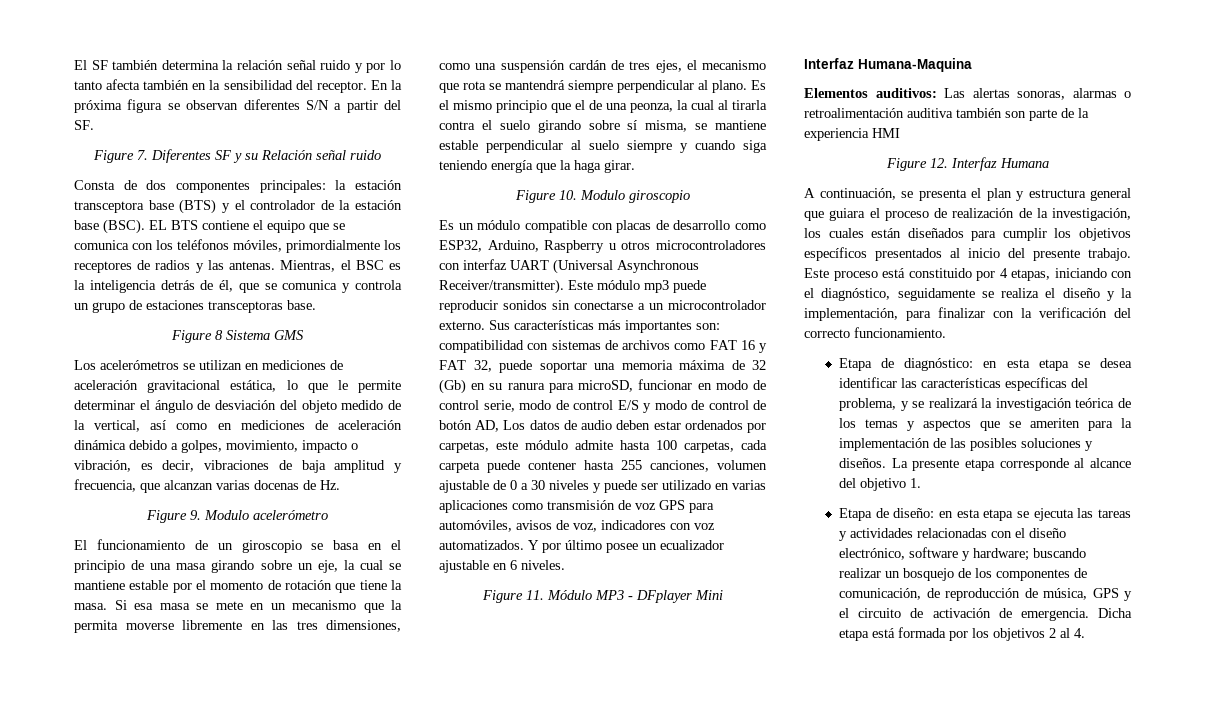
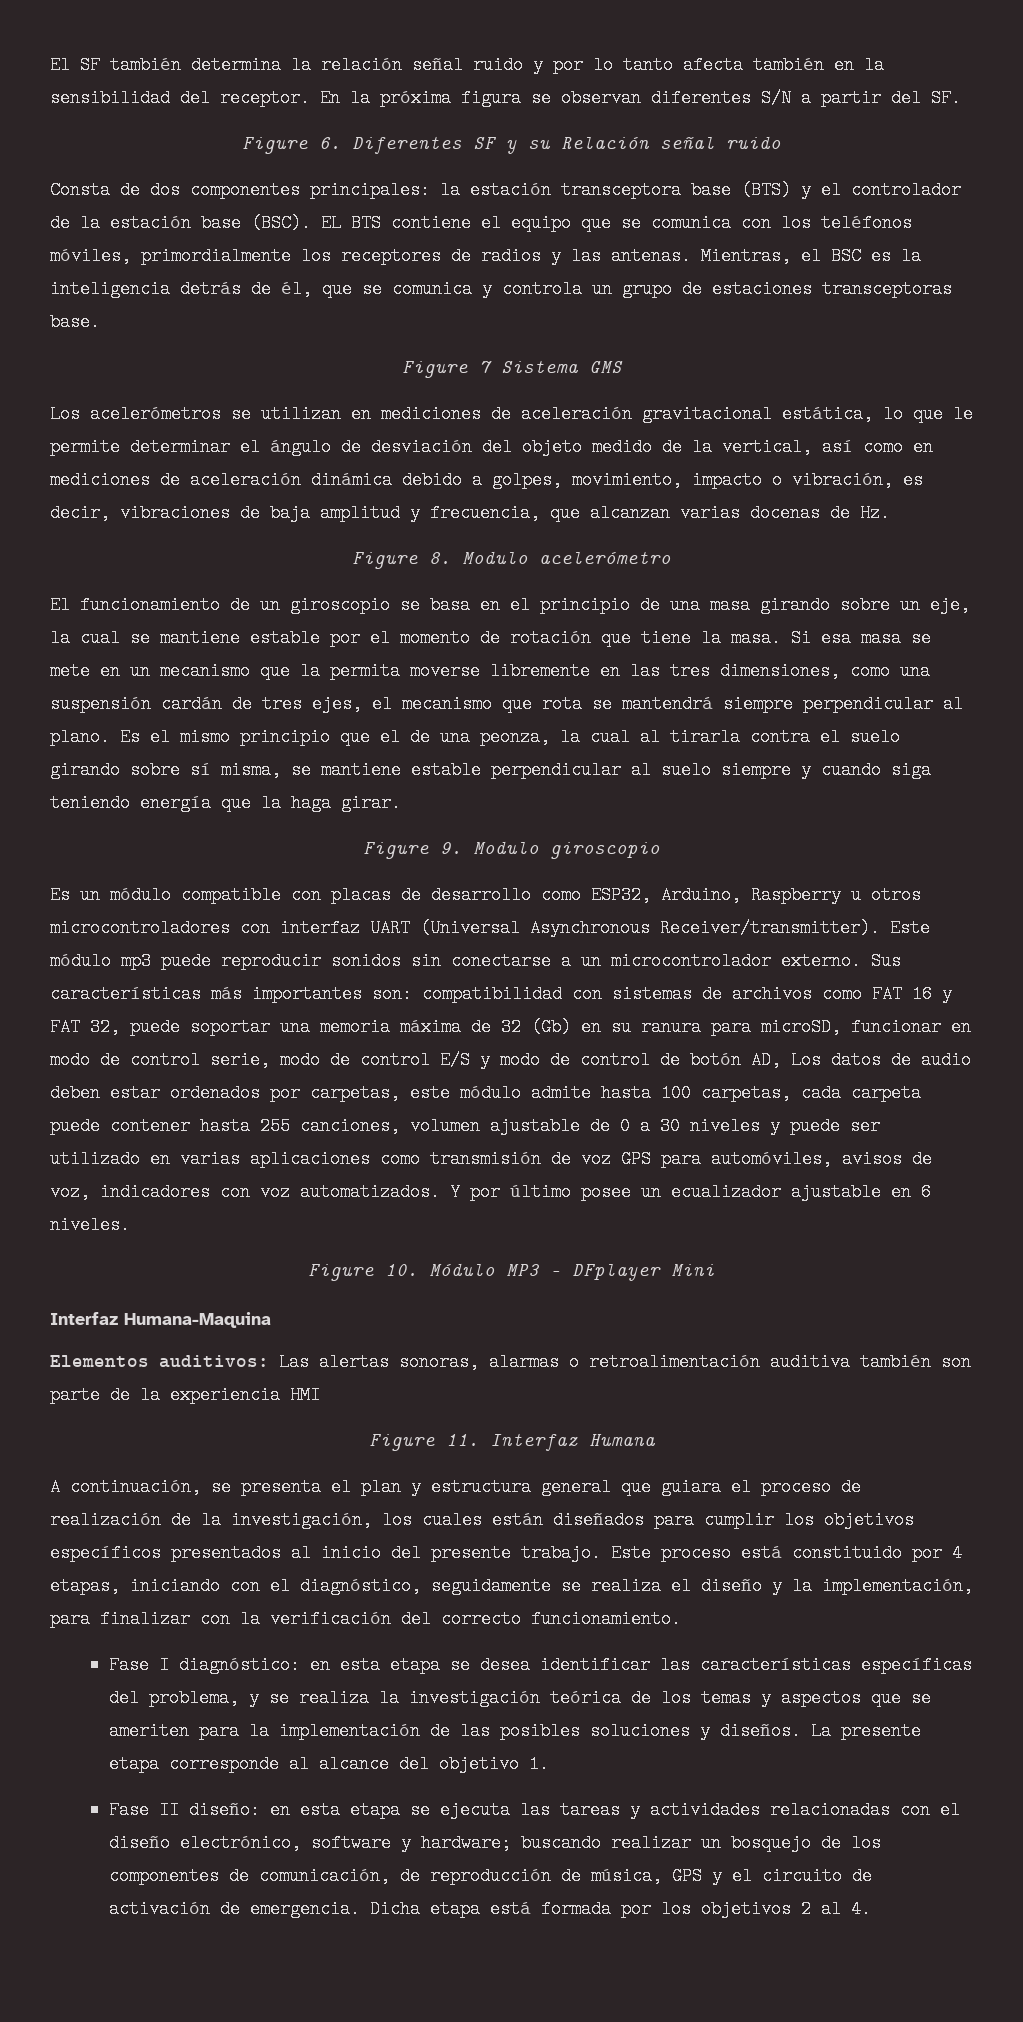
[137,150,148,160] 7. -> [319,137,341,149] 6.
[215,330,223,340] 8 -> [478,361,492,373] 7
[190,510,201,520] 9. -> [429,552,451,564] 8.
[558,190,577,200] 10. -> [440,842,462,854] 9.
[525,590,544,600] 11. -> [385,1264,418,1276] 10.
[929,158,948,168] 12. -> [445,1434,479,1446] 11.
[839,358,895,371] Etapa de -> [108,1656,169,1674] Fase I
[928,398,978,408] realizará -> [298,1689,369,1707] realiza
[839,508,889,521] Etapa de -> [108,1801,179,1819] Fase II

